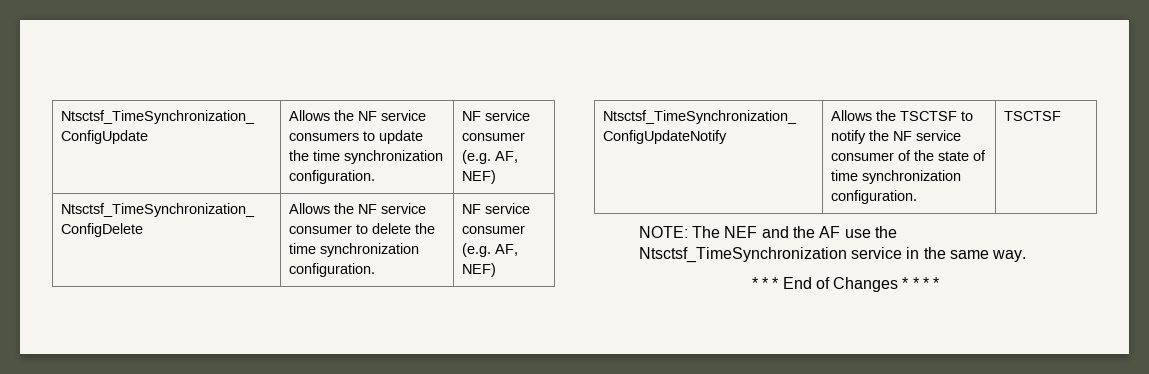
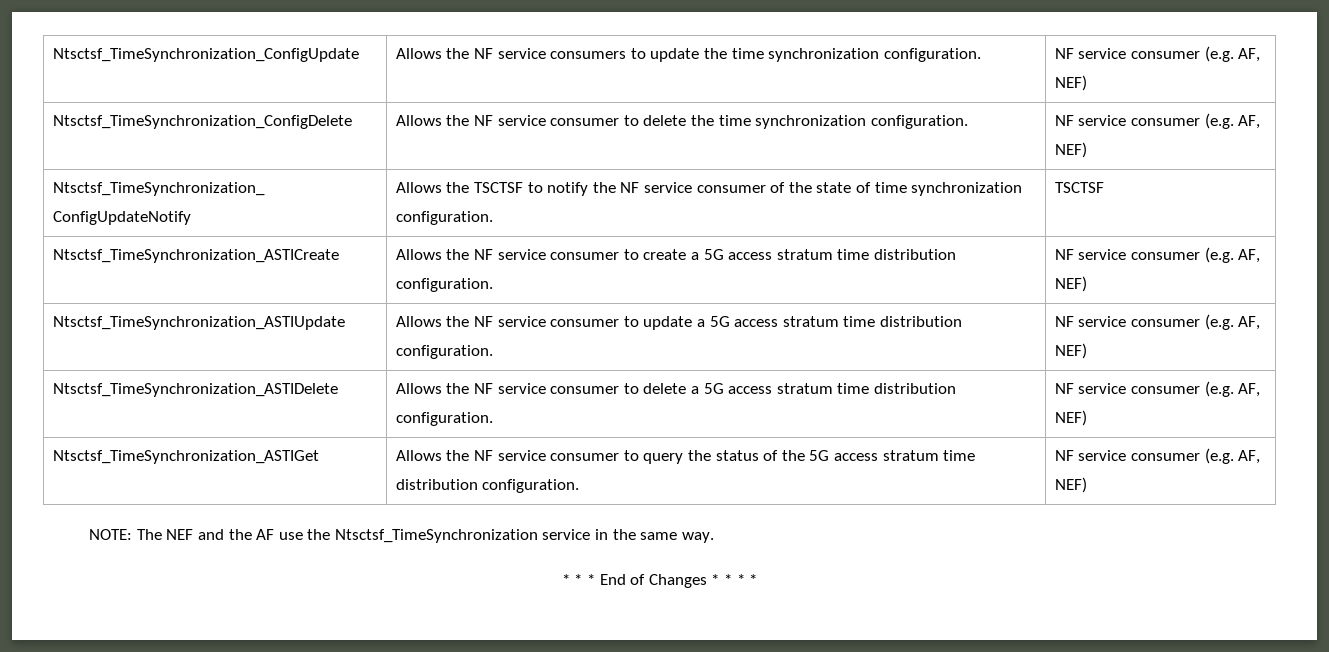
(1061, 116) none -> [52,249,339,263] [395,249,956,260] [395,278,493,292] [1054,247,1261,263] [1054,276,1087,292] [52,316,345,330] [395,316,962,330] [395,345,493,359] [1054,314,1261,330] [1054,343,1087,359] [52,383,338,397] [395,383,956,394] [395,412,493,426] [1054,381,1261,397] [1054,410,1087,426] [52,450,319,464] [395,450,976,464] [395,479,580,493] [1054,448,1261,464] [1054,477,1087,493] // Ntsctsf_TimeSynchronization_ASTICreate | Allows the NF service consumer to create a 5G access stratum time distribution configuration. | NF service consumer (e.g. AF, NEF) // Ntsctsf_TimeSynchronization_ASTIUpdate | Allows the NF service consumer to update a 5G access stratum time distribution configuration. | NF service consumer (e.g. AF, NEF) // Ntsctsf_TimeSynchronization_ASTIDelete | Allows the NF service consumer to delete a 5G access stratum time distribution configuration. | NF service consumer (e.g. AF, NEF) // Ntsctsf_TimeSynchronization_ASTIGet | Allows the NF service consumer to query the status of the 5G access stratum time distribution configuration. | NF service consumer (e.g. AF, NEF)

